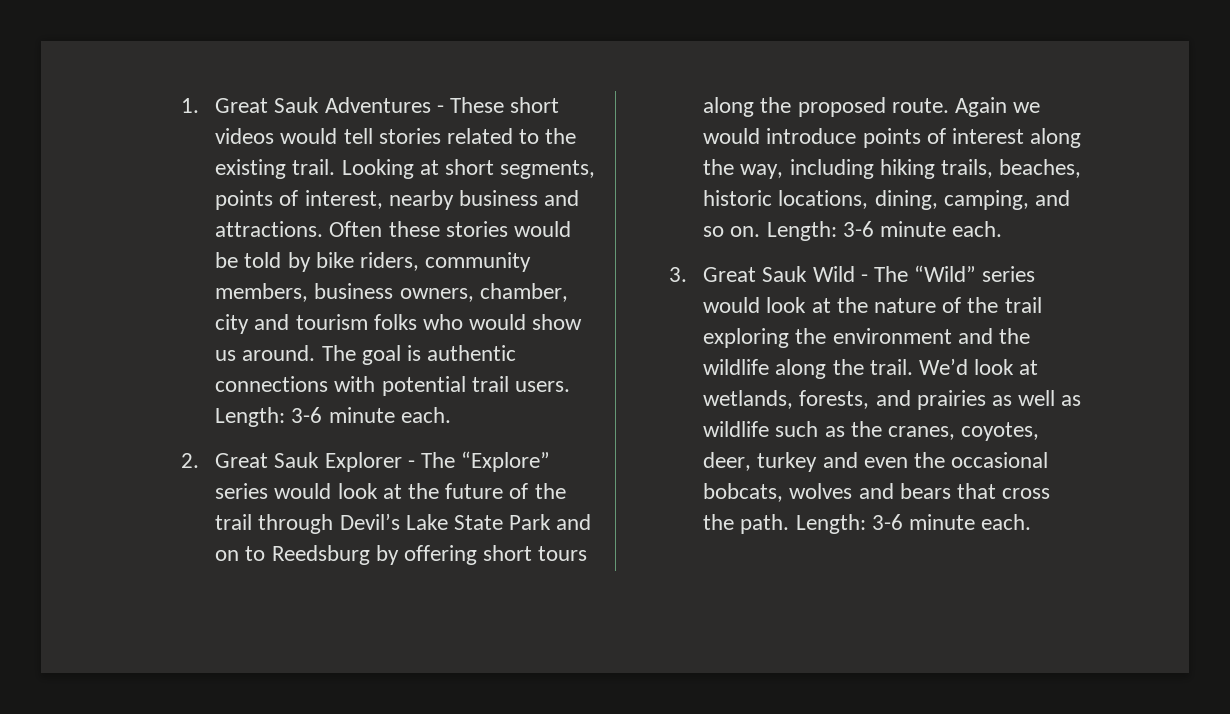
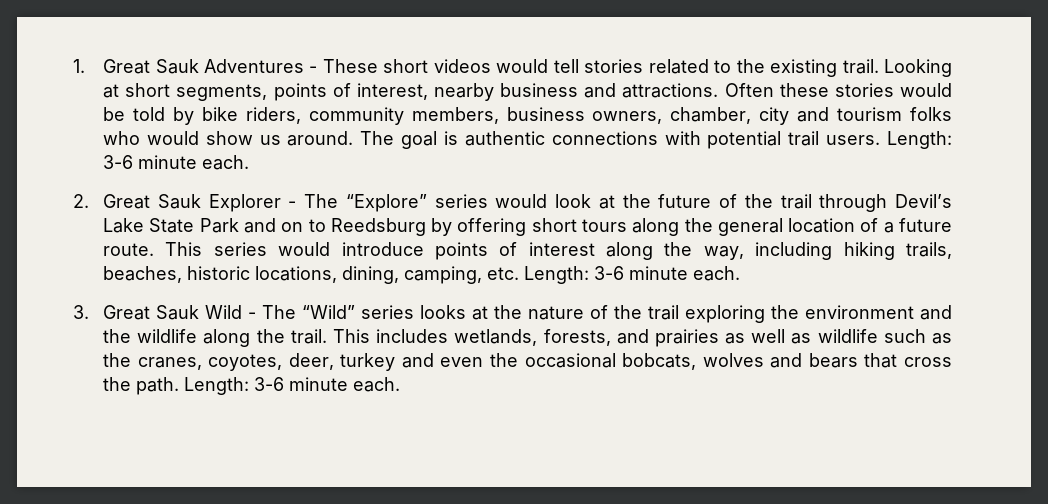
[797,97,1041,117] proposed route. Again we -> [717,218,952,236] [103,242,267,256] general location of a future route. This series
[1034,190,1070,206] [703,226,761,237] and so on. -> [487,267,520,280] etc.
[703,297,807,313] would look -> [420,305,467,319] looks
[918,358,1039,375] We’d look at -> [332,329,449,343] This includes

